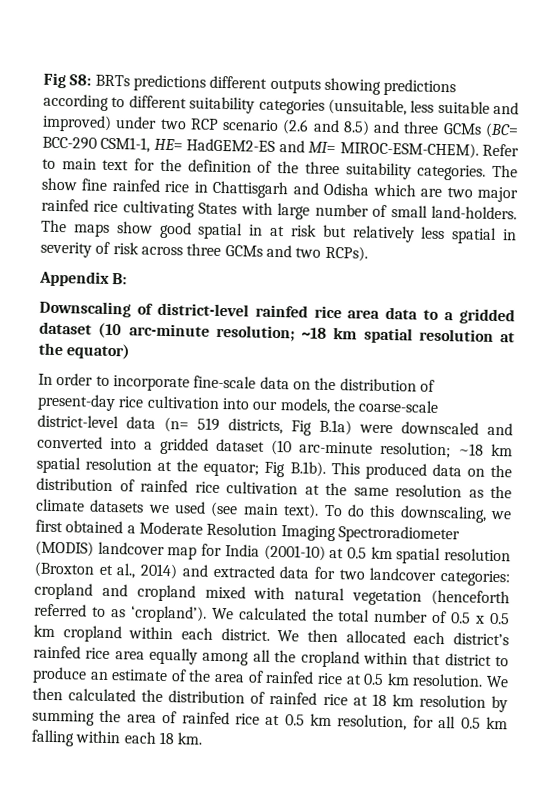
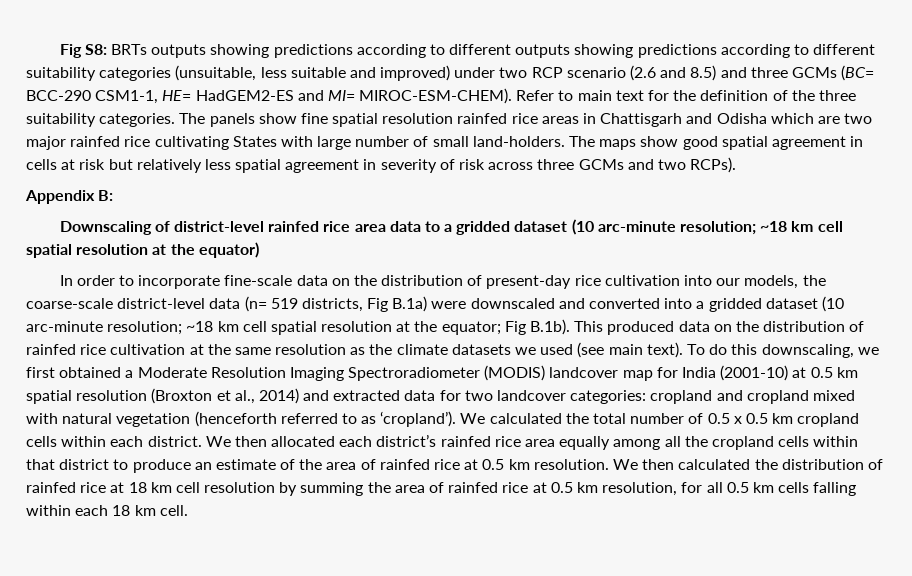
[132,74,206,92] predictions -> [151,44,445,58] outputs showing predictions according to
(519, 171) none -> [209,113,255,127] panels
[111,178,190,193] rainfed rice -> [332,113,579,127] spatial resolution rainfed rice areas
[249,224,264,236] in -> [771,136,864,150] [26,159,57,170] agreement in cells
(498, 235) none -> [285,159,360,173] agreement
(358, 333) none -> [817,221,843,232] cell
(513, 450) none -> [242,321,267,332] cell
(122, 634) none -> [26,436,57,447] cells
(360, 659) none -> [778,436,810,447] cells
(414, 700) none -> [175,482,200,493] cell
(508, 723) none -> [778,482,810,493] cells
[177,732,203,745] km. -> [134,505,188,516] km cell.

